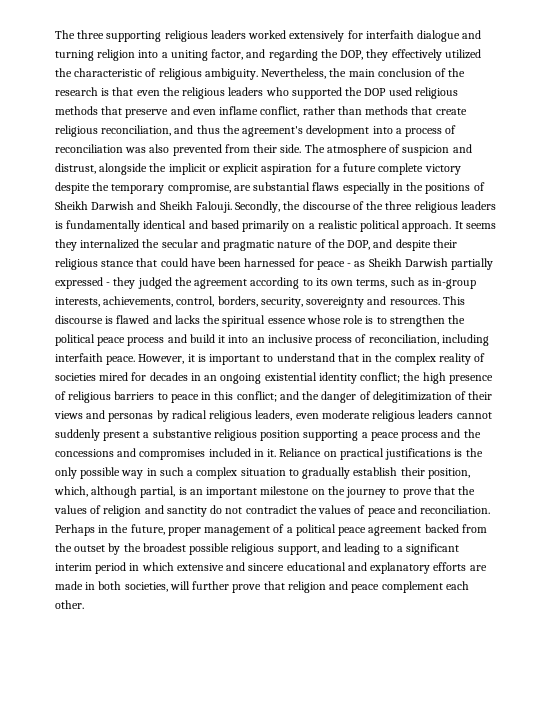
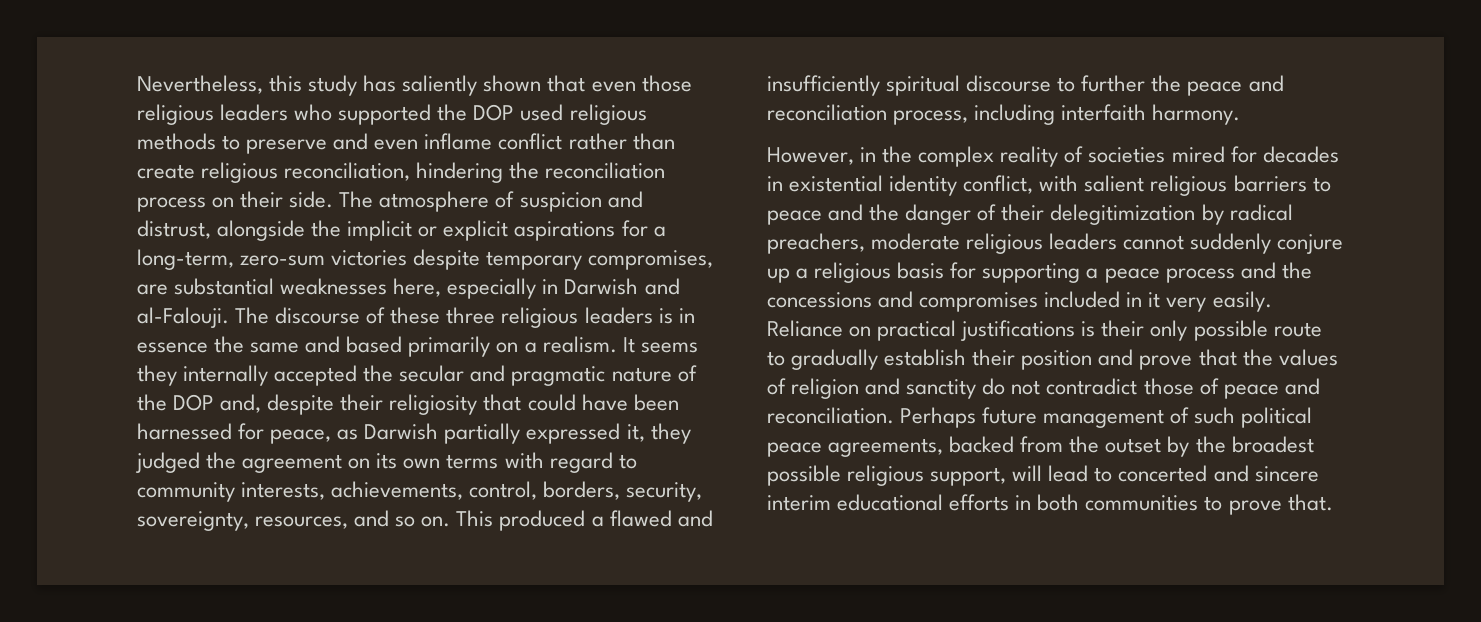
[55,30,482,42] [55,49,481,61] [55,68,466,80] [55,87,110,96] The three supporting religious leaders worked extensively for interfaith dialogue and turning religion into a uniting factor, and regarding the DOP, they effectively utilized the characteristic of religious ambiguity. Nevertheless, the main conclusion of the research is -> [137,75,542,96] Nevertheless, this study has saliently shown
[162,87,180,96] the -> [641,75,692,92] those
[101,106,123,115] that -> [222,135,241,150] to
[260,106,300,117] conflict, -> [498,133,563,150] conflict
[365,106,433,115] methods that -> (675, 141) none
[174,125,457,137] [55,144,250,156] and thus the agreement's development into a process of reconciliation was also prevented from -> [416,162,666,183] [137,197,235,212] hindering the reconciliation process on
[261,164,313,175] aspiration -> [514,221,616,241] aspirations
[343,163,461,175] [55,182,485,194] [55,201,301,213] future complete victory despite the temporary compromise, are substantial flaws especially in the positions of Sheikh Darwish and Sheikh Falouji. Secondly, the -> [137,249,714,270] [137,278,680,299] [137,307,270,328] long-term, zero-sum victories despite temporary compromises, are substantial weaknesses here, especially in Darwish and al-Falouji. The
[366,201,384,210] the -> [390,307,441,324] these
[66,220,187,232] fundamentally identical -> [678,308,695,323] [137,336,300,353] in essence the same
[317,220,452,232] realistic political approach. -> [542,336,617,353] realism.
[80,239,140,249] internalized -> [183,365,358,386] internally accepted
[347,239,457,251] [55,258,135,270] DOP, and despite their religious stance -> [173,394,478,415] DOP and, despite their religiosity
[316,258,402,270] peace - as Sheikh -> [270,429,359,444] peace, as
[106,282,111,286] - -> [626,424,645,442] it,
[250,277,477,289] according to its own terms, such as in-group -> [348,452,637,473] [137,482,235,502] on its own terms with regard to community
[306,296,465,308] [55,315,466,327] [55,334,489,346] [55,353,359,365] sovereignty and resources. This discourse is flawed and lacks the spiritual essence whose role is to strengthen the political peace process and build it into an inclusive process of reconciliation, including interfaith peace. However, it is important to understand that -> [137,510,713,531] [767,75,1284,96] [767,104,1241,125] [767,147,854,165] sovereignty, resources, and so on. This produced a flawed and insufficiently spiritual discourse to further the peace and reconciliation process, including interfaith harmony. // However,
[204,372,493,384] [55,391,66,400] an ongoing existential identity conflict; the high presence of -> [789,175,1145,196] existential identity conflict, with salient
[201,391,277,402] in this conflict; -> (822, 217) none
[372,391,493,403] [54,410,319,422] delegitimization of their views and personas by radical religious leaders, even -> [1001,204,1293,225] [767,233,865,254] their delegitimization by radical preachers,
[103,429,301,441] present a substantive religious position -> [1277,234,1344,254] [767,262,977,283] conjure up a religious basis for
[267,449,277,457] it. -> [1148,291,1272,312] it very easily.
[465,448,483,457] the -> [1101,320,1145,337] their
[121,467,470,479] [54,486,400,498] way in such a complex situation to gradually establish their position, which, although partial, is an important milestone on the journey to -> [1273,322,1322,337] [767,349,1134,370] route to gradually establish their position and
[299,505,352,514] the values -> [1143,378,1194,395] those
[98,524,201,536] in the future, proper -> [982,407,1038,424] future
[286,524,422,536] a political peace agreement -> [1194,407,1313,428] [767,438,944,457] such political peace agreements,
[321,543,459,555] [55,562,487,574] [55,581,469,593] [55,600,84,609] and leading to a significant interim period in which extensive and sincere educational and explanatory efforts are made in both societies, will further prove that religion and peace complement each other. -> [1012,465,1319,482] [767,494,1333,515] will lead to concerted and sincere interim educational efforts in both communities to prove that.

